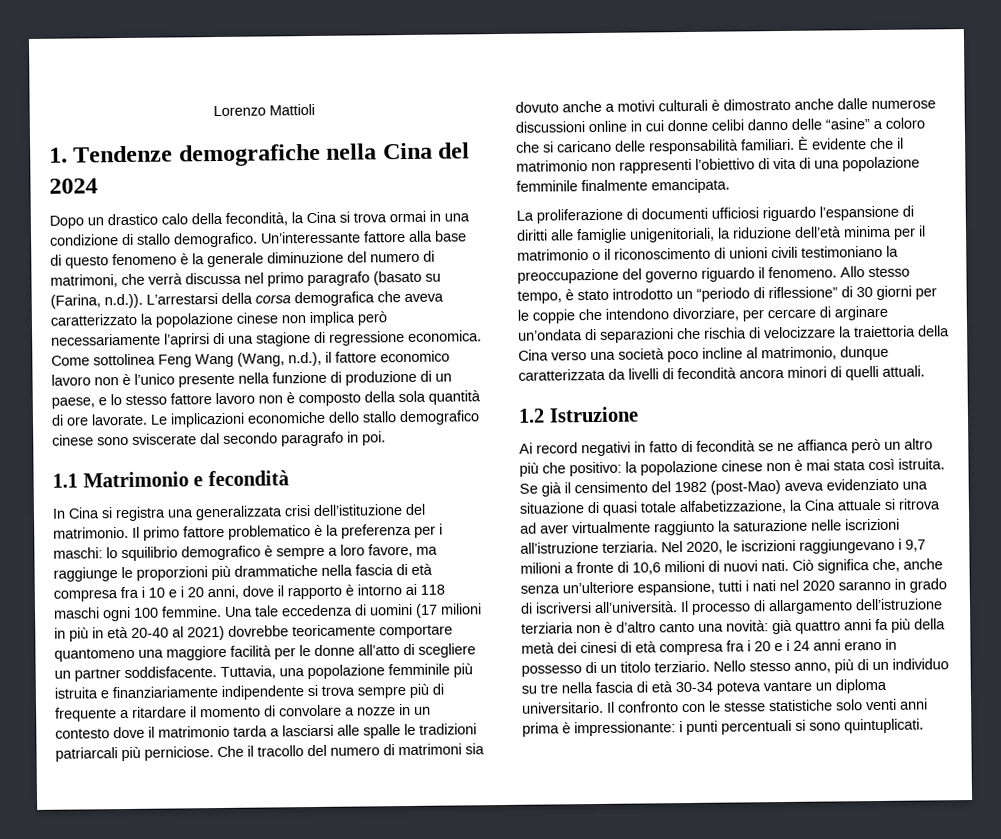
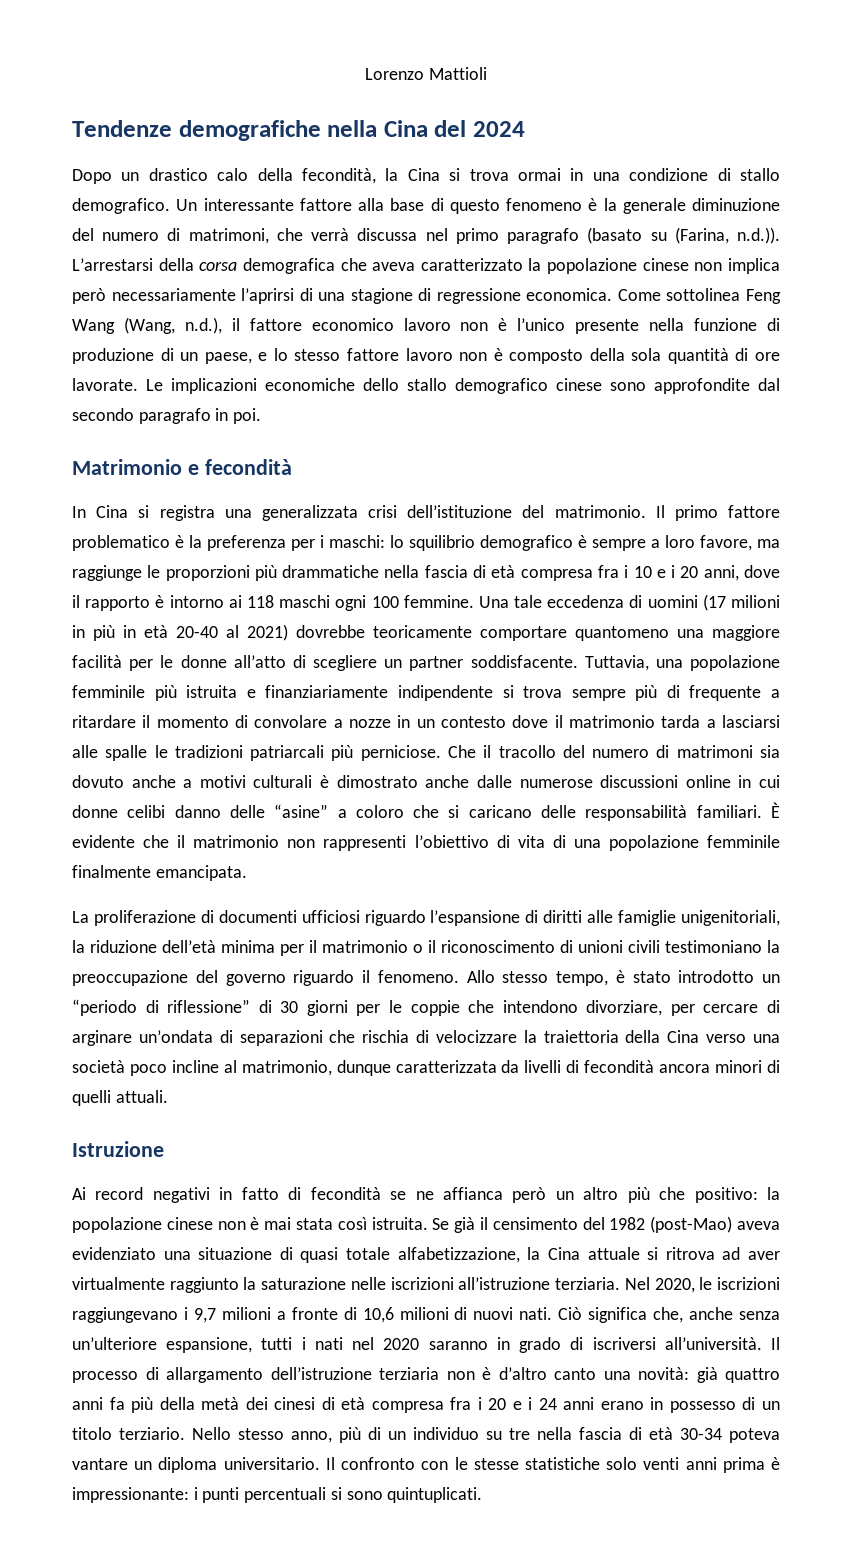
[49,147,68,163] 1. -> (487, 73) none
[260,231,361,244] Un’interessante -> [176,198,294,211] Un interessante
[132,433,197,445] sviscerate -> [654,378,750,394] approfondite
[52,473,78,488] 1.1 -> (262, 416) none
[518,408,545,423] 1.2 -> (168, 1096) none

